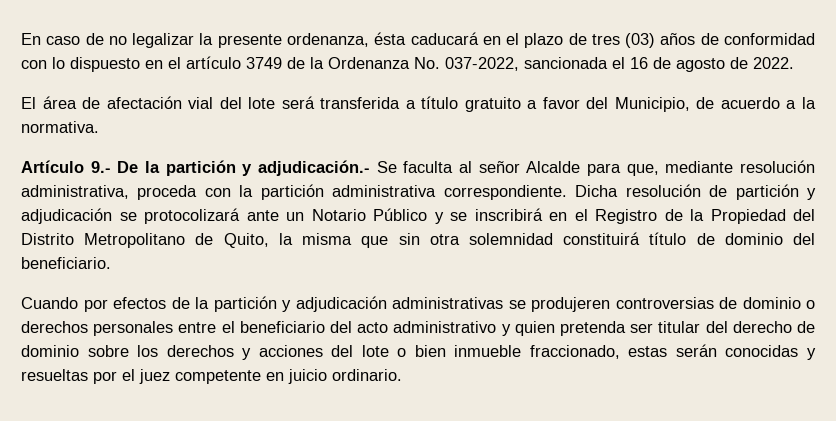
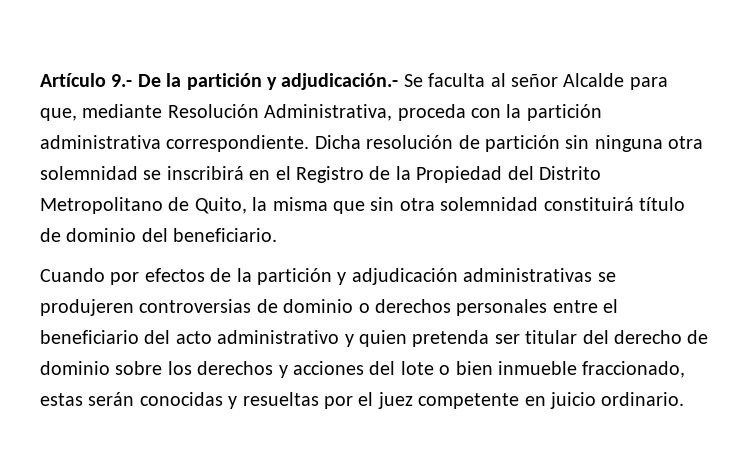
[21,32,816,48] [21,56,794,72] [21,96,816,112] [21,121,99,133] En caso de no legalizar la presente ordenanza, ésta caducará en el plazo de tres (03) años de conformidad con lo dispuesto en el artículo 3749 de la Ordenanza No. 037-2022, sancionada el 16 de agosto de 2022. // El área de afectación vial del lote será transferida a título gratuito a favor del Municipio, de acuerdo a la normativa. // -> (40, 80) none
[740,160,815,173] [21,185,129,199] resolución administrativa, -> [167,104,393,121] Resolución Administrativa,
[807,188,817,200] [21,208,444,224] y adjudicación se protocolizará ante un Notario Público y -> [565,135,704,152] [40,166,138,180] sin ninguna otra solemnidad

